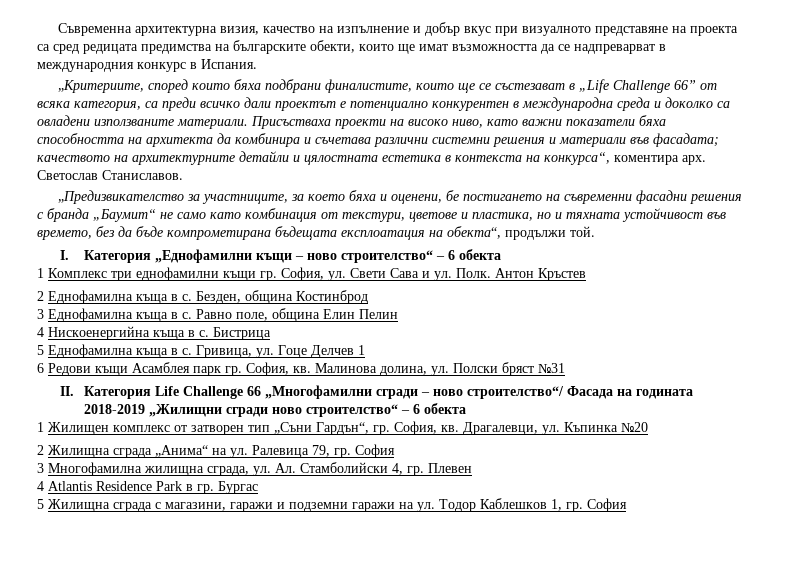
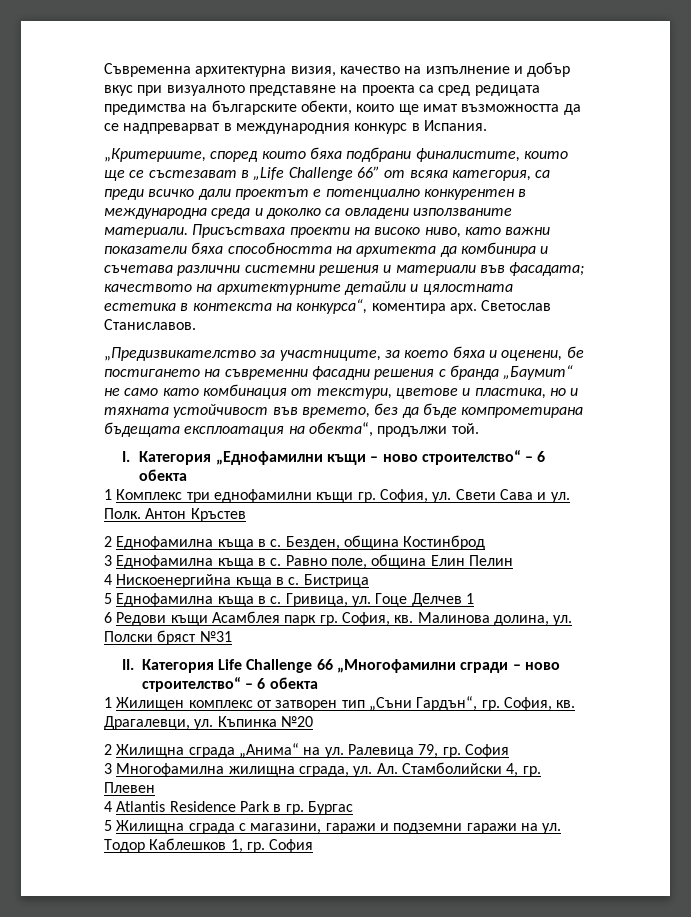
[466,386,693,399] [83,404,302,417] строителство“/ Фасада на годината 2018-2019 „Жилищни сгради ново -> (560, 666) none

